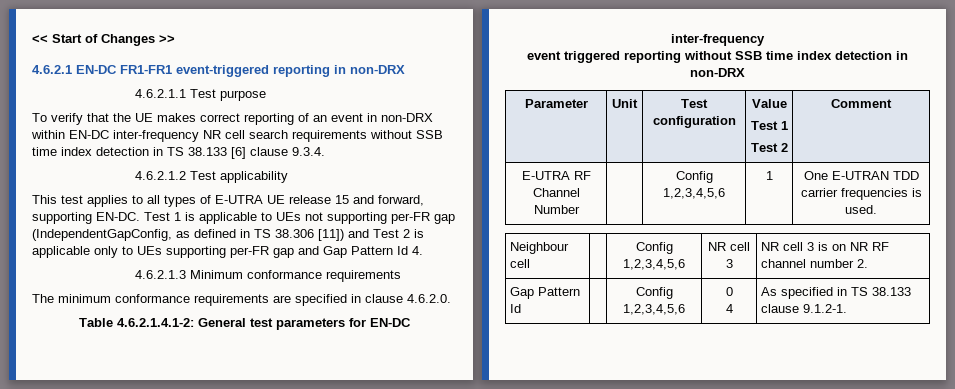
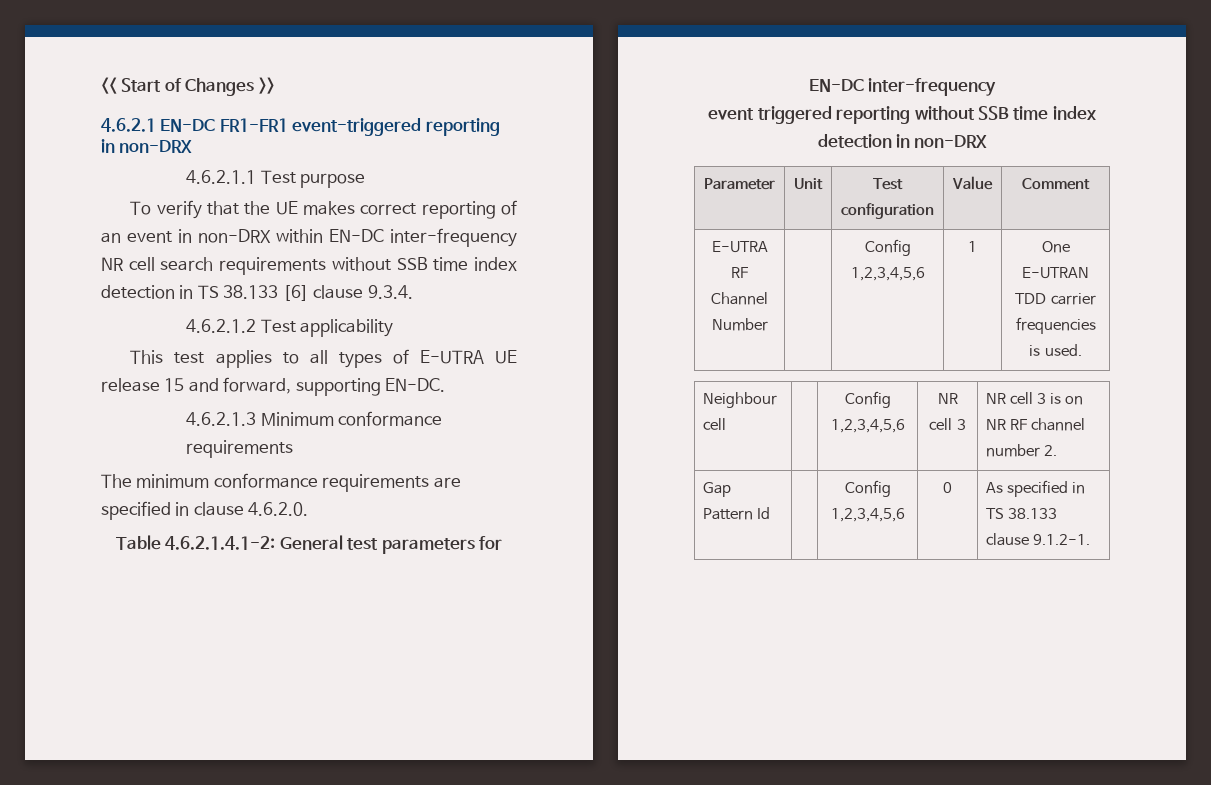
[144,212,455,224] [32,229,424,241] [32,246,423,258] Test 1 is applicable to UEs not supporting per-FR gap (IndependentGapConfig, as defined in TS 38.306 [11]) and Test 2 is applicable only to UEs supporting per-FR gap and Gap Pattern Id 4. -> (446, 385) none
[750,121,788,130] [750,143,788,152] // Test 1 // Test 2 -> (993, 183) none
[725,304,733,313] // 4 -> (952, 487) none

